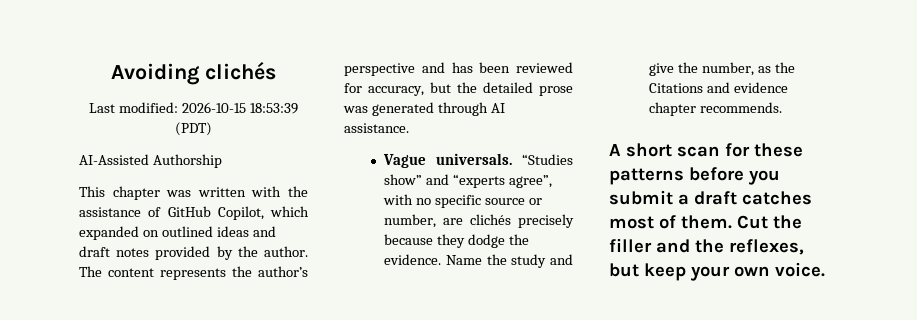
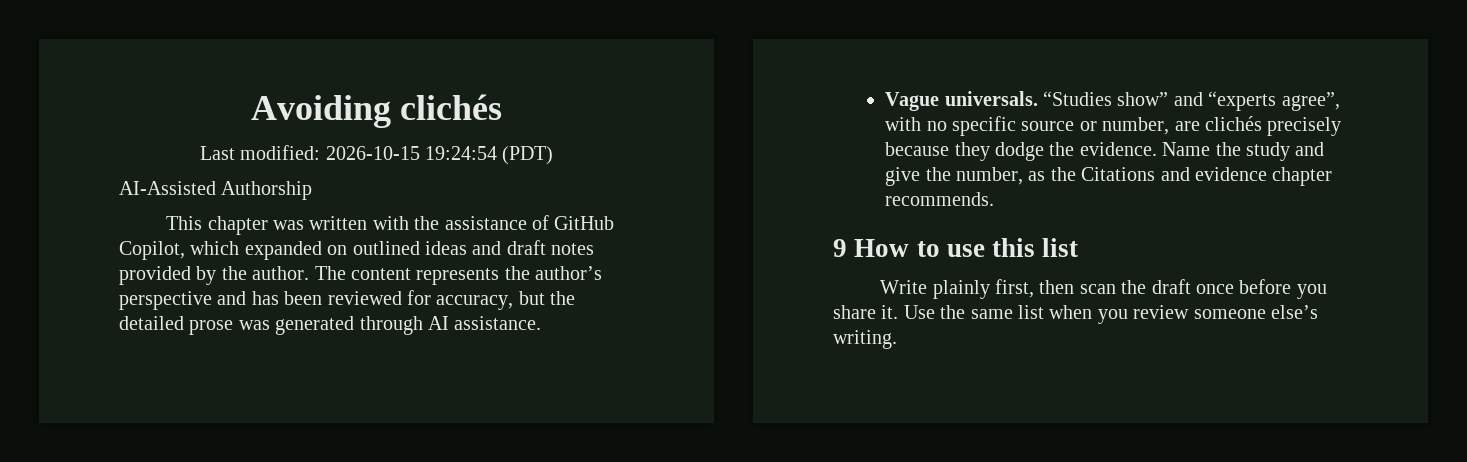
[249,103,298,114] 18:53:39 -> [424,146,497,160] 19:24:54
[609,143,803,157] [609,167,780,185] [609,190,812,205] [609,215,802,229] [609,238,804,255] [609,262,825,281] A short scan for these patterns before you submit a draft catches most of them. Cut the filler and the reflexes, but keep your own voice. -> [833,238,1079,257] [880,279,1327,299] [833,305,1318,324] [833,330,897,349] 9 How to use this list // Write plainly first, then scan the draft once before you share it. Use the same list when you review someone else’s writing.

